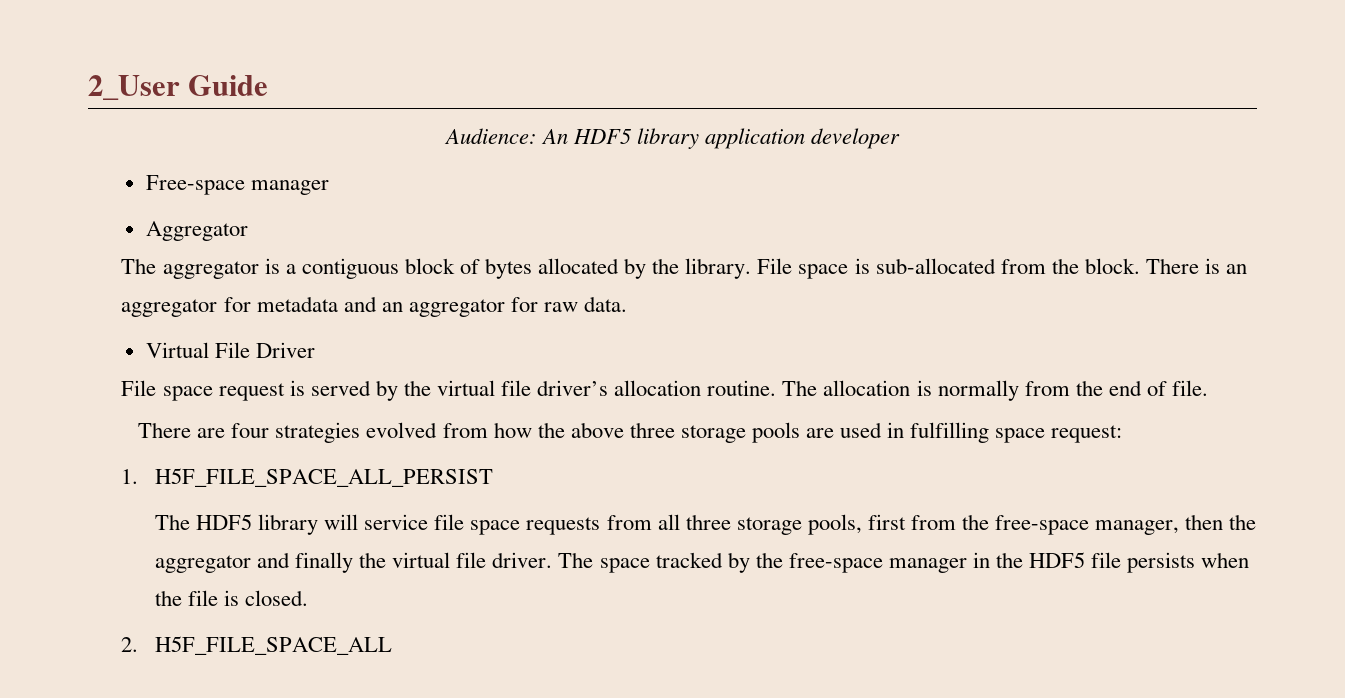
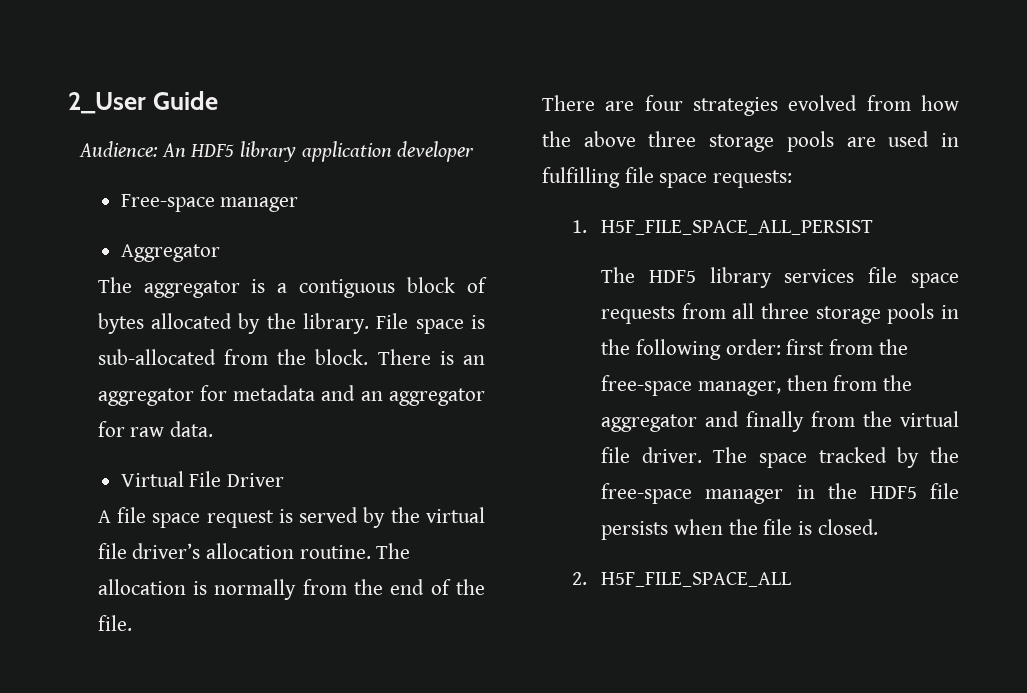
[121,380,157,396] File -> [97,507,146,523] A file
(1167, 388) none -> [456,579,485,595] the
[995,425,1123,443] space request: -> [624,167,793,188] file space requests:
[324,514,429,530] will service -> [784,269,855,283] services
[807,514,862,535] pools, -> [887,303,960,324] [601,339,781,360] pools in the following order:
(1224, 522) none -> [833,375,878,391] from
(354, 562) none -> [811,411,856,427] from

